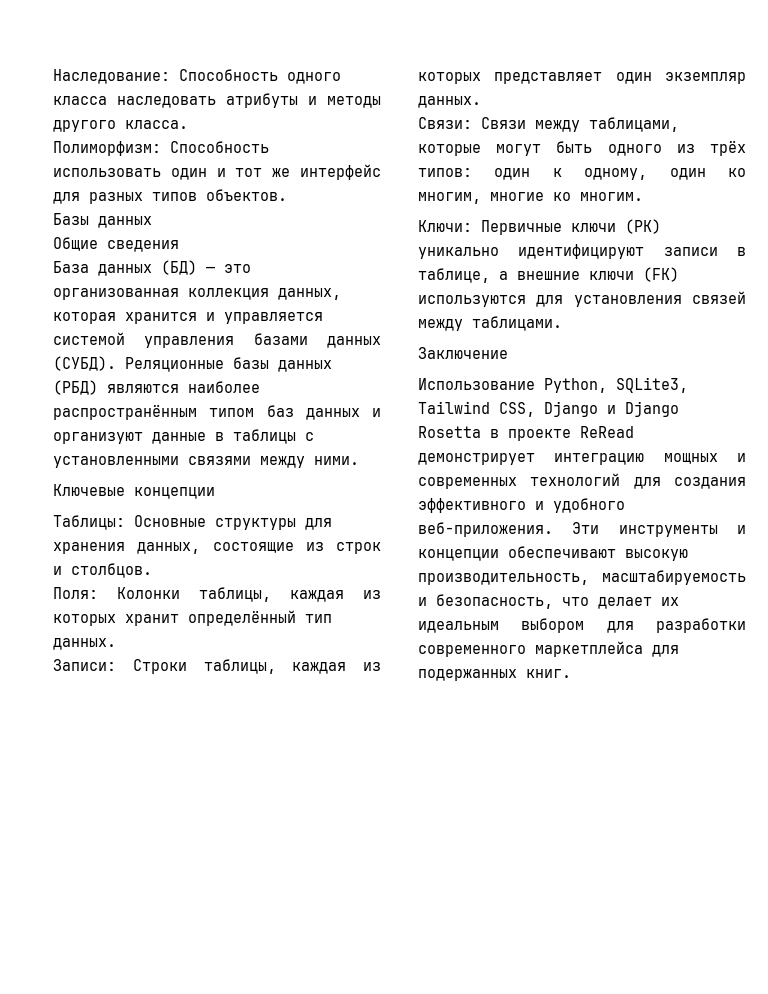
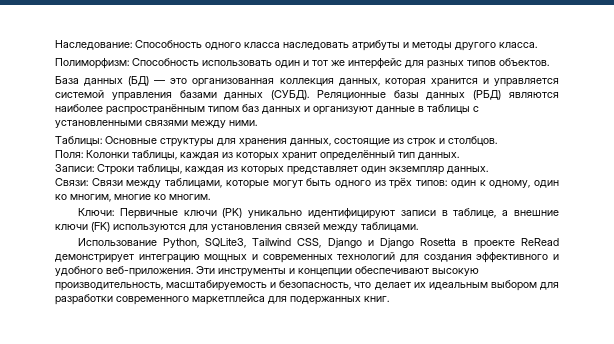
[53,213,152,228] [53,237,179,252] // Базы данных // Общие сведения -> (549, 62) none
[53,484,215,499] // Ключевые концепции -> (257, 123) none
[418,347,508,359] // Заключение -> (418, 227) none

